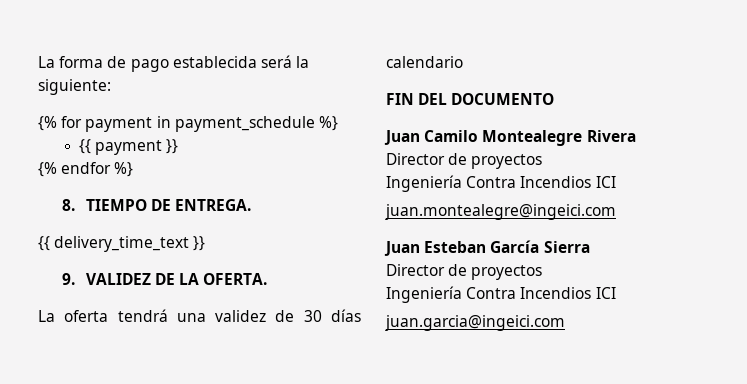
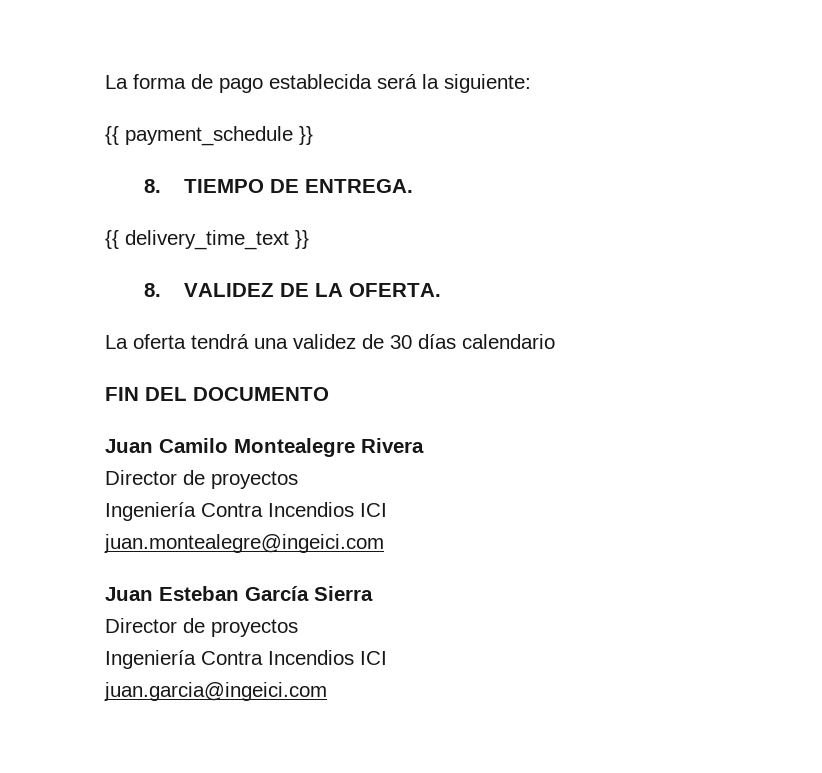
[38,116,338,132] [78,139,179,155] [38,162,134,177] {% for payment in payment_schedule %} // {{ payment }} // {% endfor %} -> [105,126,313,146] {{ payment_schedule }}
[61,273,75,285] 9. -> [144,283,162,297] 8.

